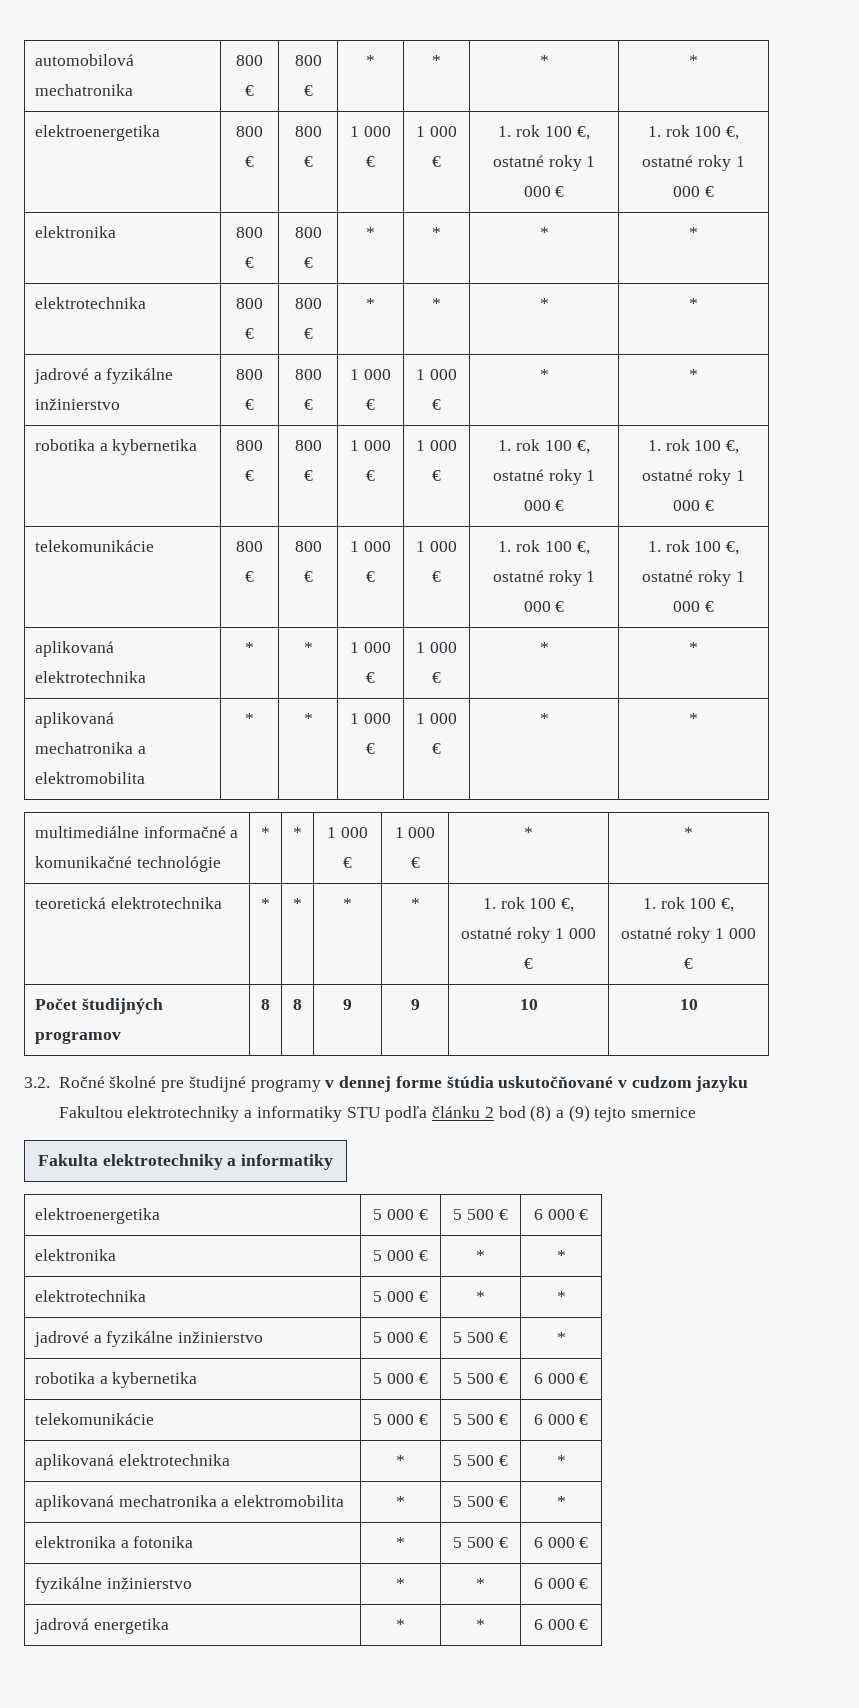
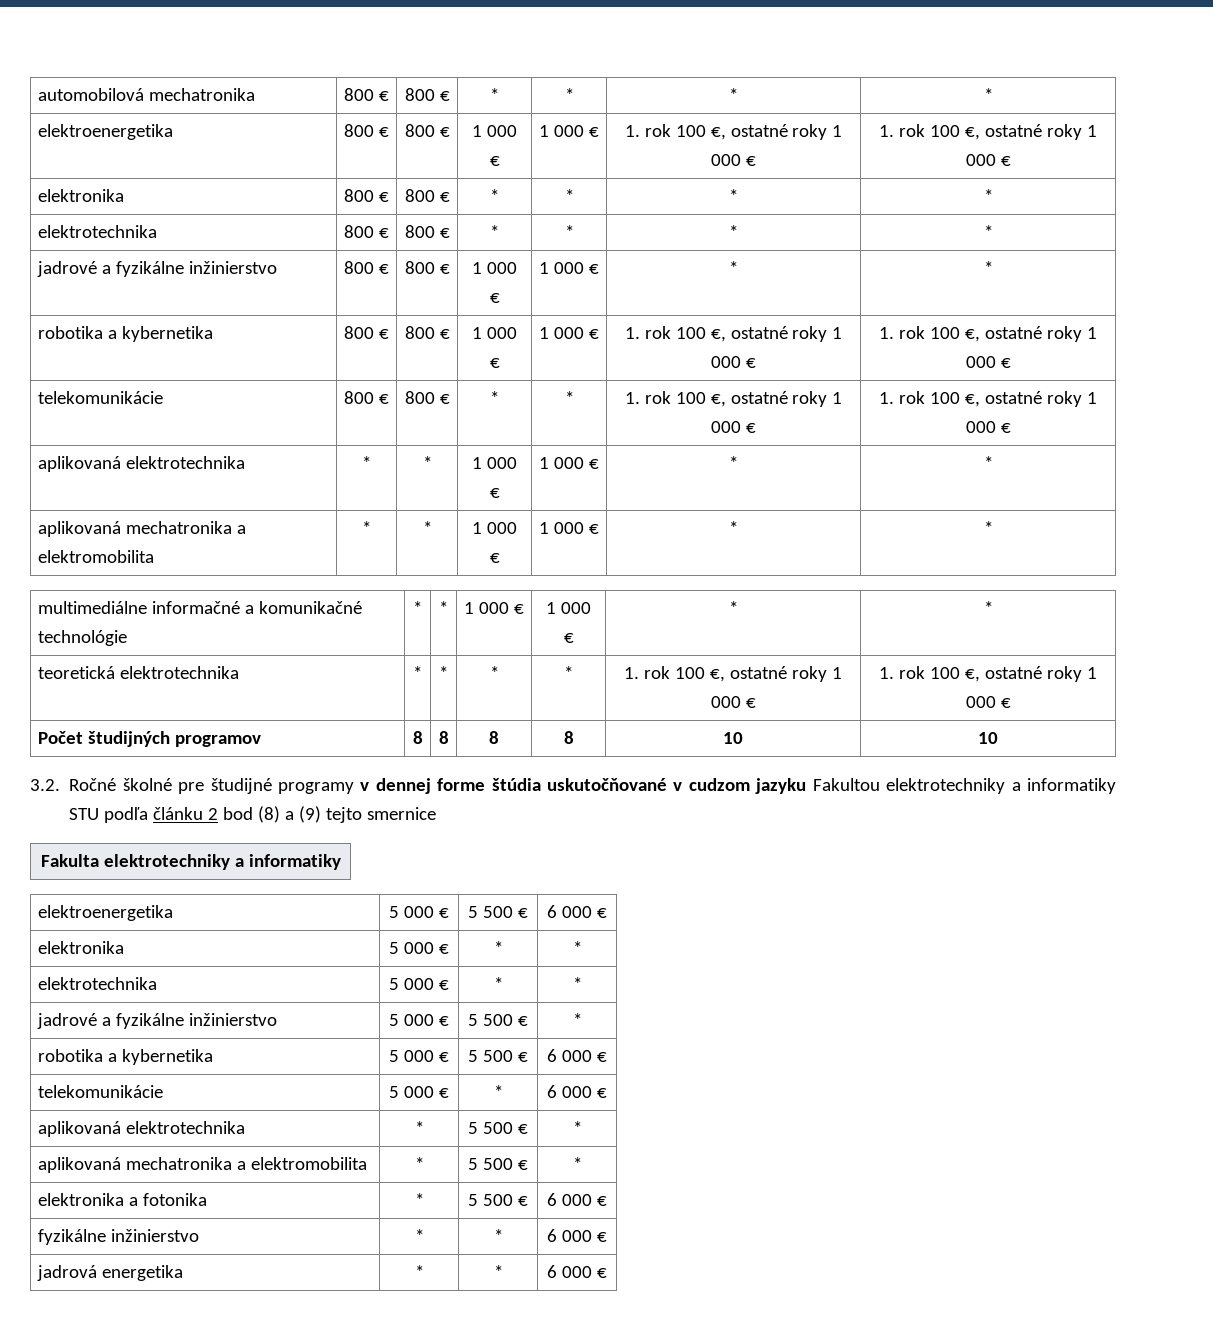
[350,541,391,552] [366,571,375,582] [416,541,457,552] [432,571,441,582] 1 000 € | 1 000 € -> [490,391,499,404] [564,391,574,404] * | *
[343,999,352,1010] [410,999,420,1010] 9 | 9 -> [489,731,499,744] [563,731,574,744] 8 | 8
[453,1414,508,1425] 5 500 € -> [493,1085,503,1098] *

